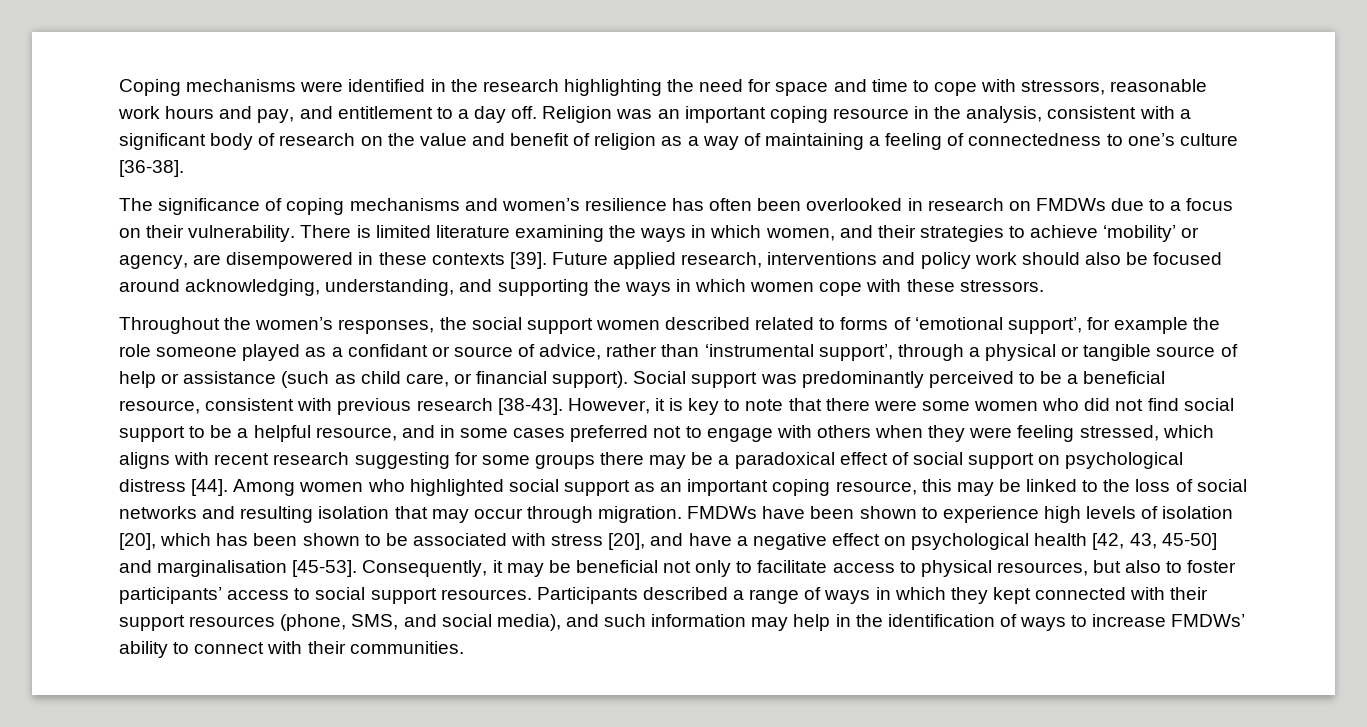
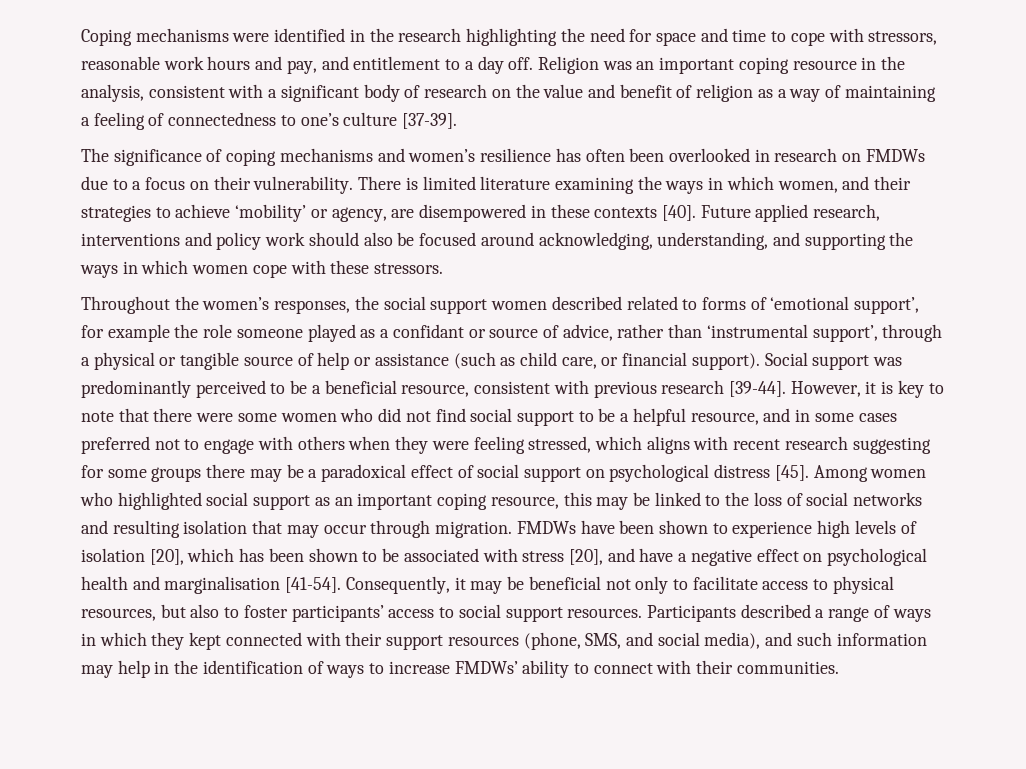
[119,160,184,177] [36-38]. -> [402,113,458,129] [37-39].
[509,252,547,269] [39]. -> [661,205,696,221] [40].
[497,398,563,415] [38-43]. -> [728,381,786,397] [39-44].
[191,479,229,496] [44]. -> [774,465,809,481] [45].
[1092,533,1217,550] [42, 43, 45-50] -> (128, 583) none
[292,560,358,577] [45-53]. -> [285,577,342,593] [41-54].

